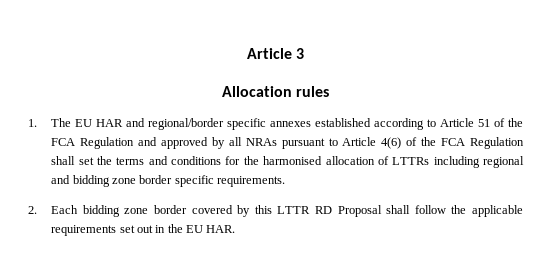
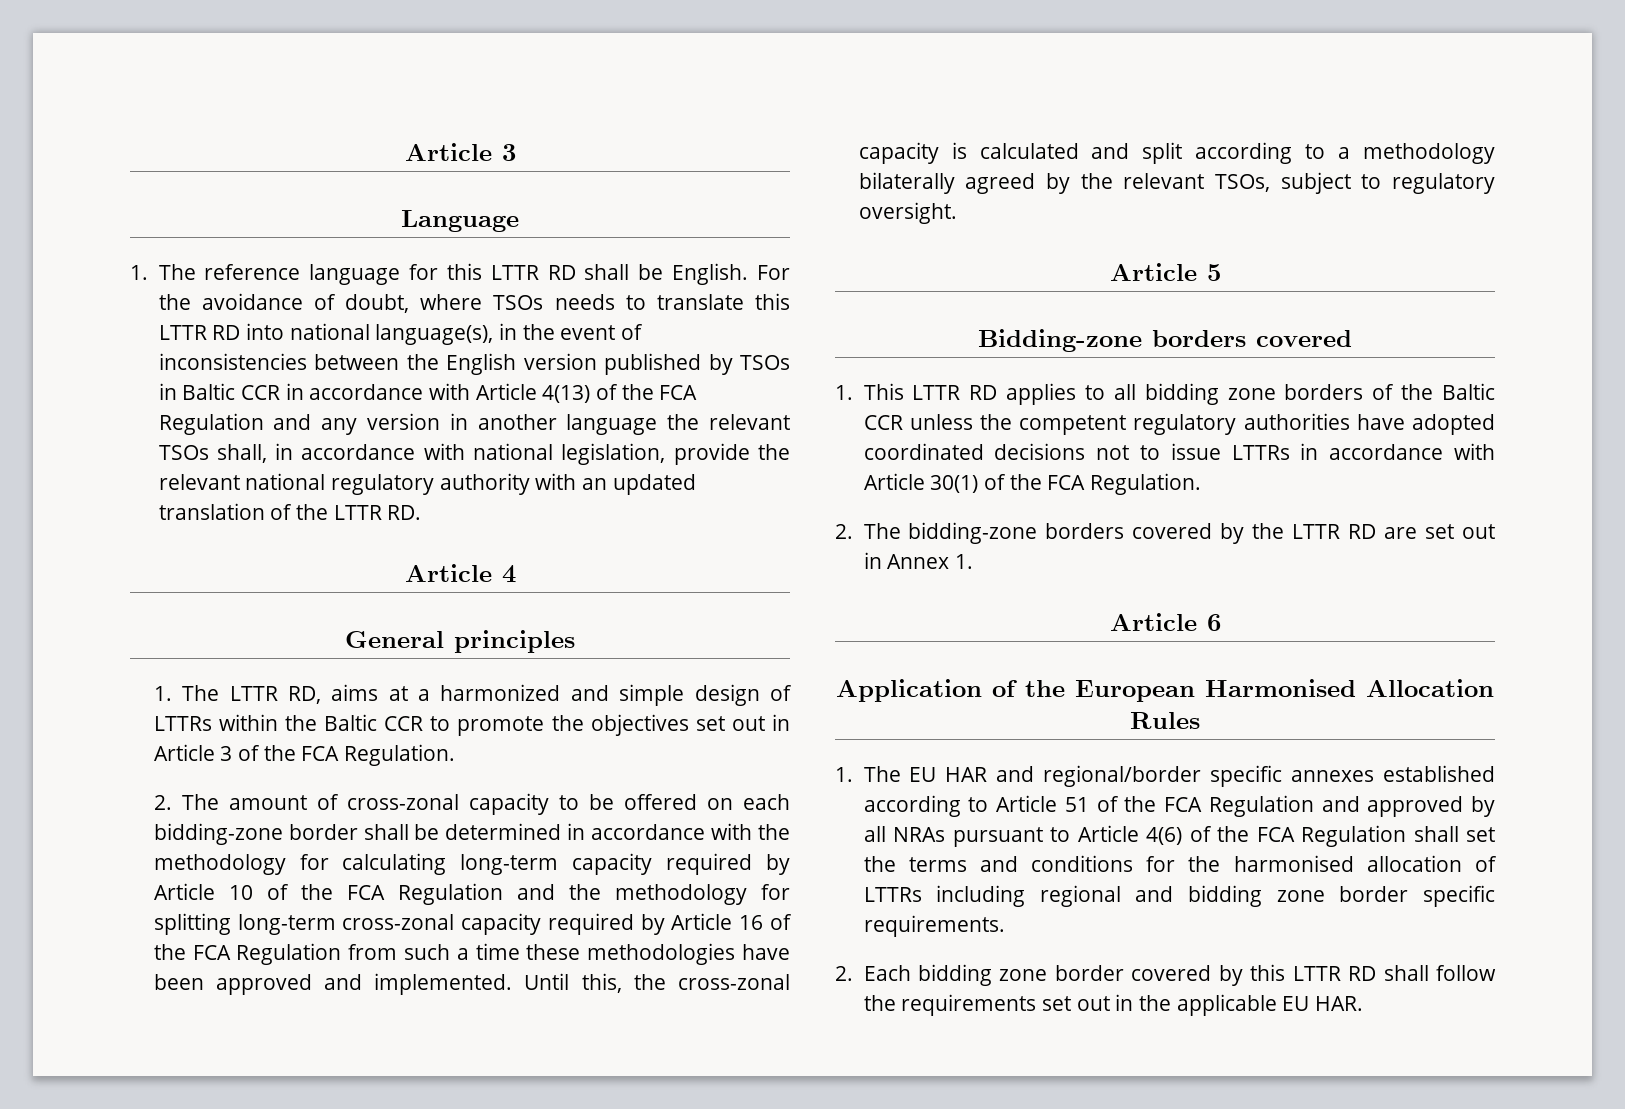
[221,86,330,97] Allocation rules -> [401,210,519,232] [130,263,791,285] [158,293,790,313] [158,323,643,345] [158,353,790,375] [158,383,698,403] [158,413,790,435] [158,443,790,465] [158,473,696,495] [158,503,422,520] [404,564,516,583] [345,630,575,653] [153,684,792,706] [153,714,791,736] [153,744,456,766] [153,793,790,815] [153,823,790,845] [153,853,790,875] [153,883,790,905] [153,913,792,935] [153,943,790,965] [153,973,790,995] [858,142,1495,164] [858,172,1495,194] [858,202,957,224] [1109,263,1221,281] [978,329,1352,352] [835,383,1495,405] [863,413,1495,435] [863,443,1495,460] [863,473,1201,495] [835,522,1495,544] [863,552,973,569] [1109,613,1221,631] [836,679,1494,702] [1130,712,1200,729] Language // 1. The reference language for this LTTR RD shall be English. For the avoidance of doubt, where TSOs needs to translate this LTTR RD into national language(s), in the event of inconsistencies between the English version published by TSOs in Baltic CCR in accordance with Article 4(13) of the FCA Regulation and any version in another language the relevant TSOs shall, in accordance with national legislation, provide the relevant national regulatory authority with an updated translation of the LTTR RD. // Article 4 // General principles // 1. The LTTR RD, aims at a harmonized and simple design of LTTRs within the Baltic CCR to promote the objectives set out in Article 3 of the FCA Regulation. // 2. The amount of cross-zonal capacity to be offered on each bidding-zone border shall be determined in accordance with the methodology for calculating long-term capacity required by Article 10 of the FCA Regulation and the methodology for splitting long-term cross-zonal capacity required by Article 16 of the FCA Regulation from such a time these methodologies have been approved and implemented. Until this, the cross-zonal capacity is calculated and split according to a methodology bilaterally agreed by the relevant TSOs, subject to regulatory oversight. // Article 5 // Bidding-zone borders covered // 1. This LTTR RD applies to all bidding zone borders of the Baltic CCR unless the competent regulatory authorities have adopted coordinated decisions not to issue LTTRs in accordance with Article 30(1) of the FCA Regulation. // 2. The bidding-zone borders covered by the LTTR RD are set out in Annex 1. // Article 6 // Application of the European Harmonised Allocation Rules
[337,205,382,217] Proposal -> (1377, 973) none
[472,205,524,217] applicable -> (896, 1003) none
(183, 228) none -> [1176,994,1277,1016] applicable

